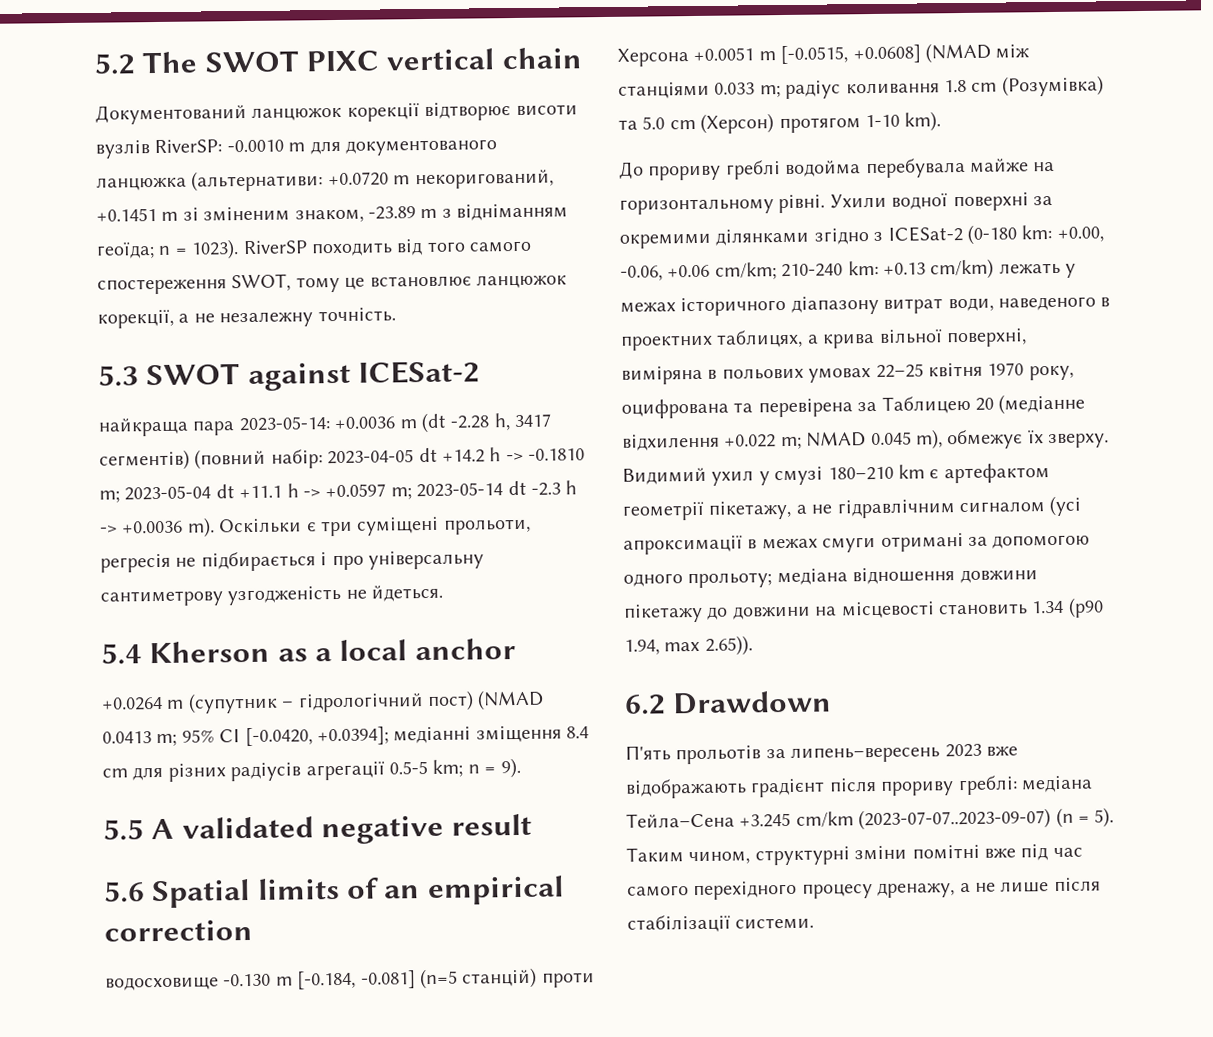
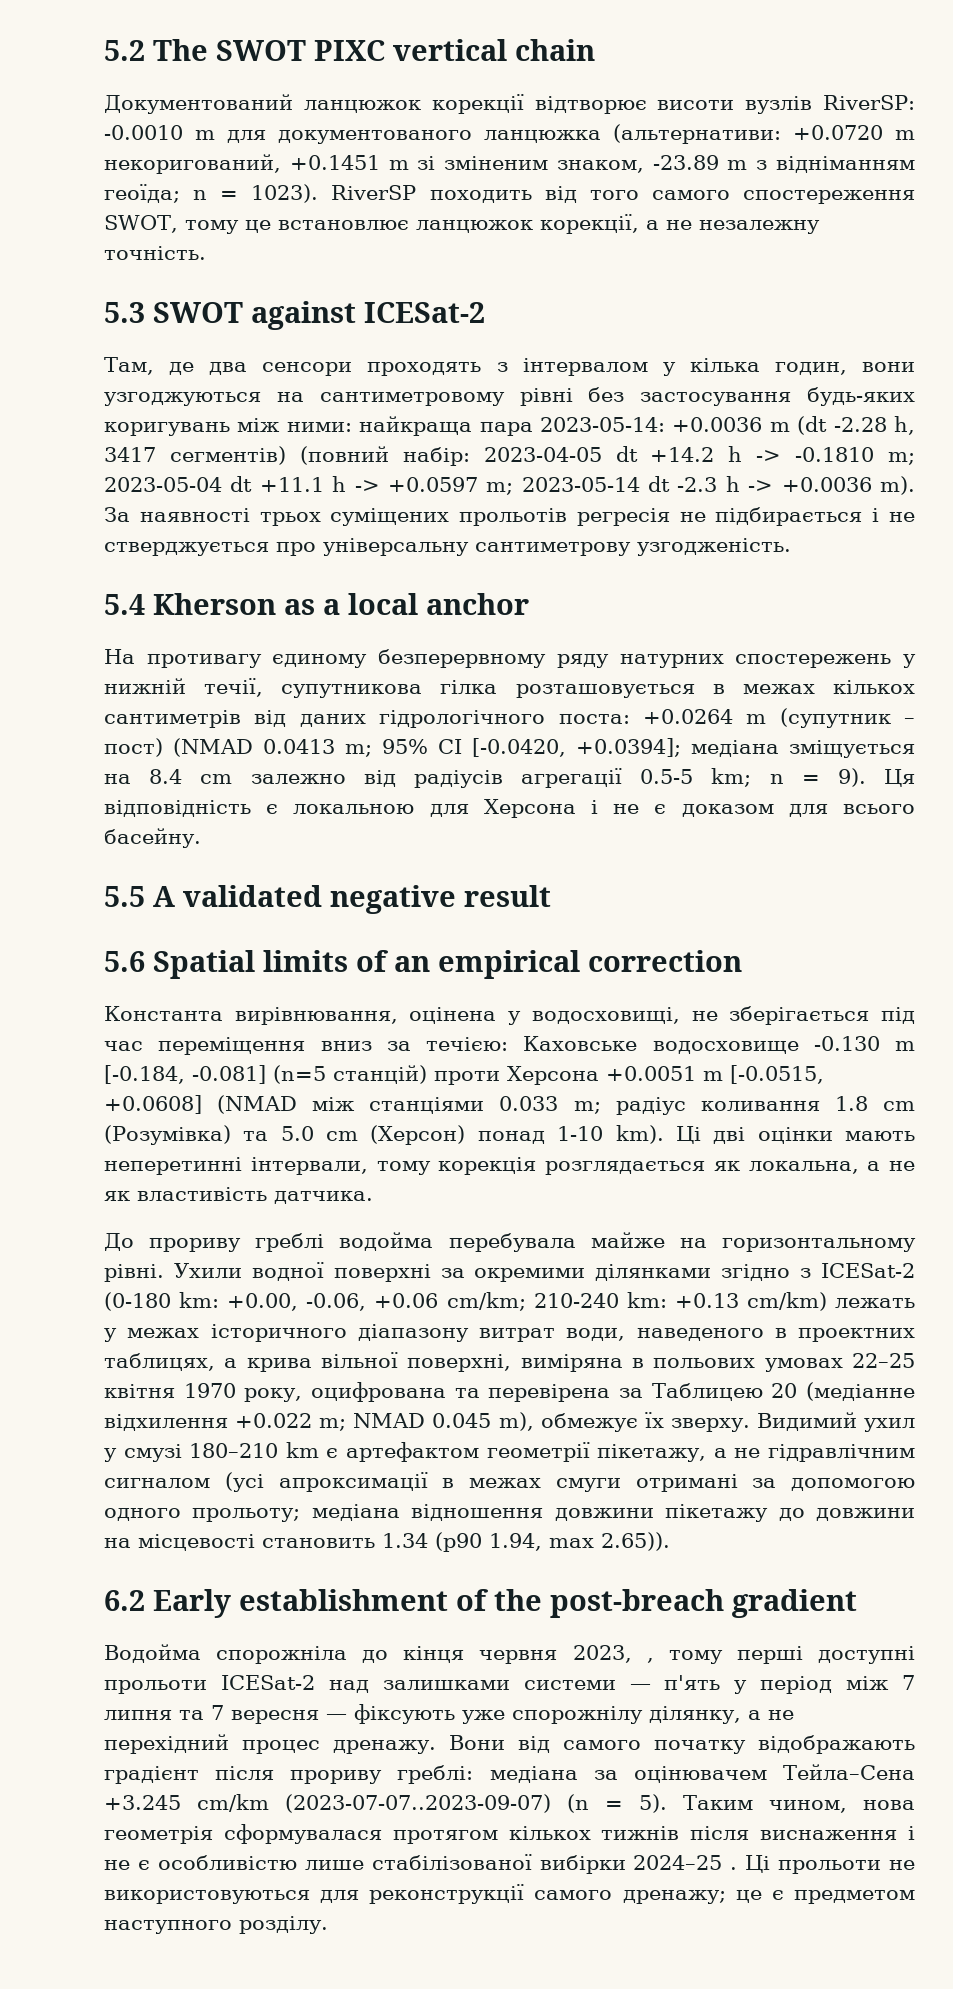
(481, 372) none -> [104,357,916,376] [104,387,915,406] [104,418,352,436] Там, де два сенсори проходять з інтервалом у кілька годин, вони узгоджуються на сантиметровому рівні без застосування будь-яких коригувань між ними:
[218,516,531,537] Оскільки є три суміщені прольоти, -> [104,507,568,526] За наявності трьох суміщених прольотів
(328, 559) none -> [889,512,916,522] [104,542,269,556] не стверджується
[227,584,444,606] узгодженість не йдеться. -> [637,538,791,556] узгодженість.
(516, 649) none -> [104,649,916,668] [104,678,915,698] [104,710,630,728] На противагу єдиному безперервному ряду натурних спостережень у нижній течії, супутникова гілка розташовується в межах кількох сантиметрів від даних гідрологічного поста:
[297,693,424,713] гідрологічний -> (915, 721) none
[393,725,590,744] [102,763,226,782] медіанні зміщення 8.4 cm для різних -> [691,740,915,758] [104,769,396,787] медіана зміщується на 8.4 cm залежно від
(521, 768) none -> [883,769,915,787] [104,799,916,818] [104,828,201,848] Ця відповідність є локальною для Херсона і не є доказом для всього басейну.
(253, 930) none -> [104,1006,915,1025] [104,1036,638,1055] Константа вирівнювання, оцінена у водосховищі, не зберігається під час переміщення вниз за течією: Каховське
[778,117,861,134] протягом -> [477,1131,545,1144] понад
(942, 121) none -> [675,1126,916,1144] [104,1157,915,1175] [104,1187,373,1204] Ці дві оцінки мають неперетинні інтервали, тому корекція розглядається як локальна, а не як властивість датчика.
[672,690,833,715] [625,743,1018,765] Drawdown // П'ять прольотів за липень–вересень 2023 вже -> [153,1589,857,1618] [104,1644,915,1664] [104,1675,915,1694] [104,1704,794,1724] [104,1734,746,1754] Early establishment of the post-breach gradient // Водойма спорожніла до кінця червня 2023, , тому перші доступні прольоти ICESat-2 над залишками системи — п'ять у період між 7 липня та 7 вересня — фіксують уже спорожнілу ділянку, а не перехідний процес дренажу. Вони від самого початку
(1093, 784) none -> [593,1766,767,1783] за оцінювачем
[754,844,1083,866] [627,877,1101,901] [627,914,815,933] структурні зміни помітні вже під час самого перехідного процесу дренажу, а не лише після стабілізації системи. -> [863,1800,915,1810] [104,1824,915,1844] [104,1854,915,1874] [104,1884,915,1904] [104,1916,328,1934] нова геометрія сформувалася протягом кількох тижнів після виснаження і не є особливістю лише стабілізованої вибірки 2024–25 . Ці прольоти не використовуються для реконструкції самого дренажу; це є предметом наступного розділу.

